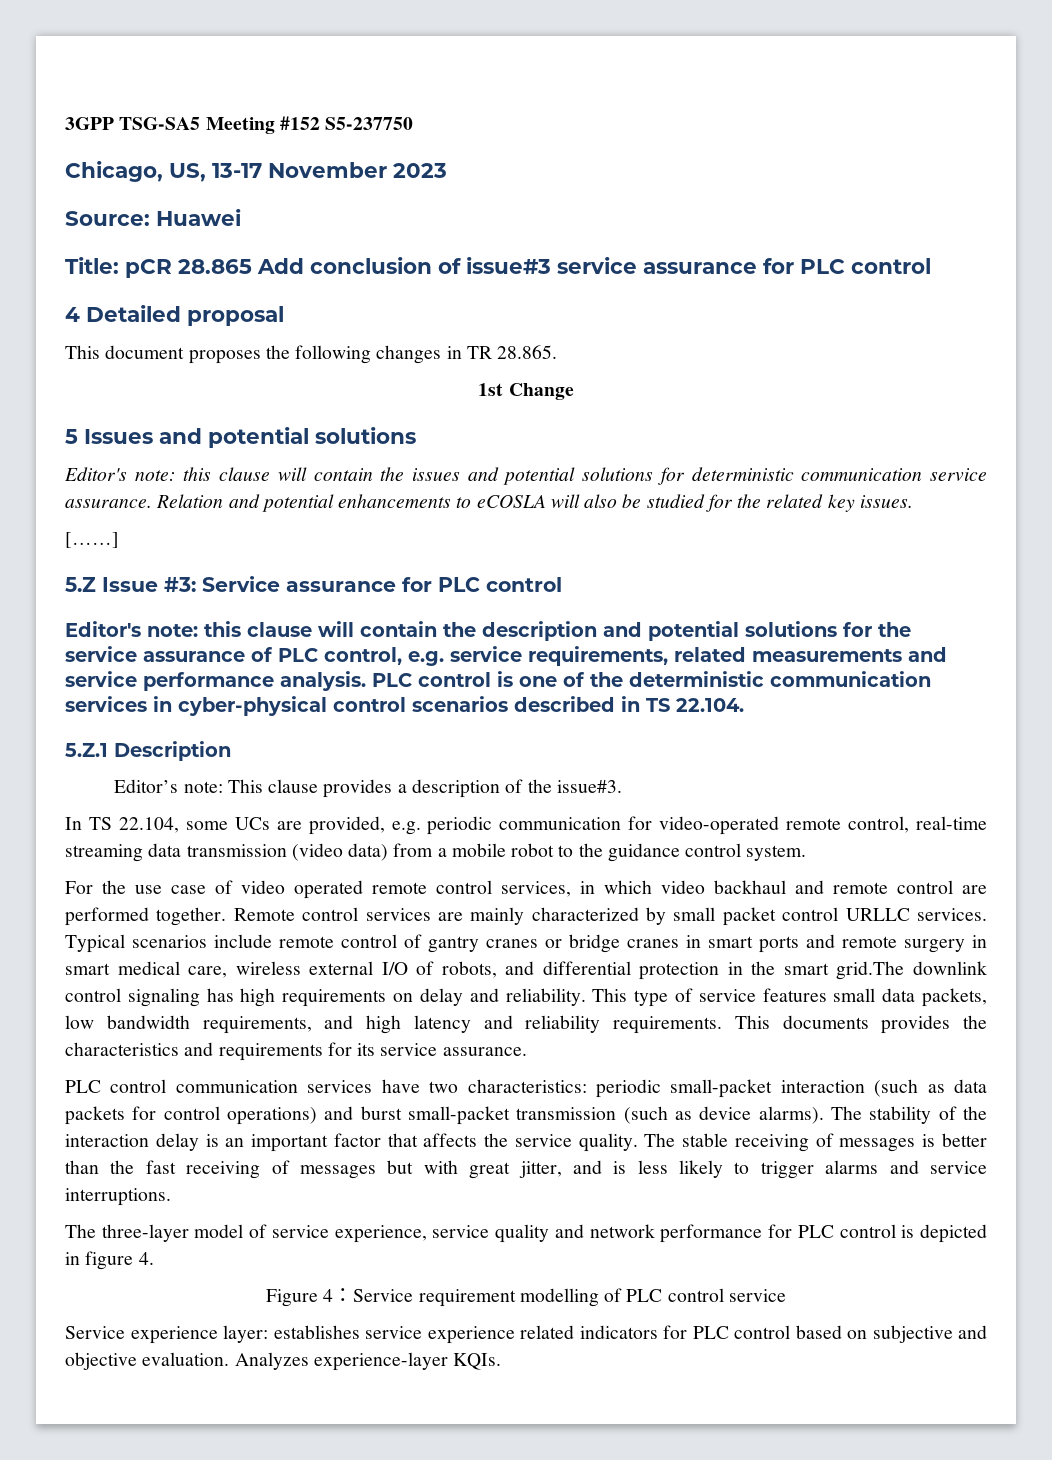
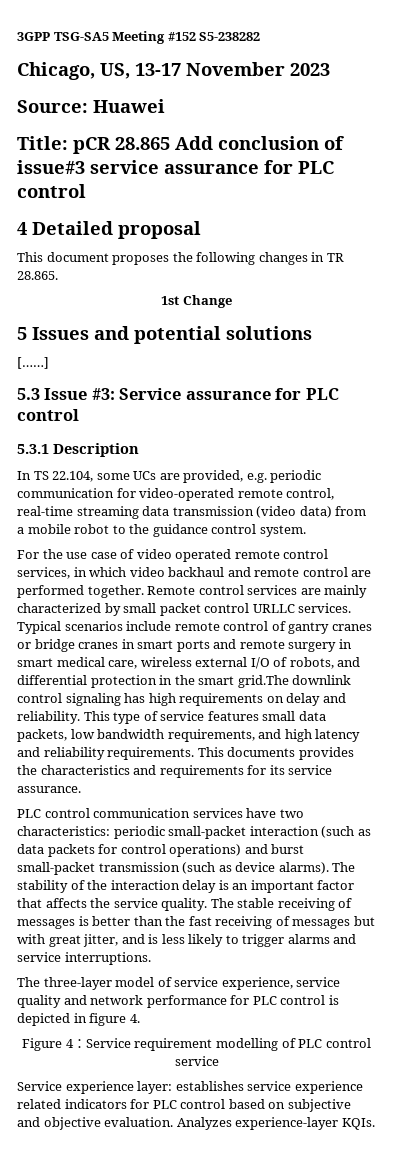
[325,117,414,130] S5-237750 -> [199,32,261,41] S5-238282
[64,467,987,485] [65,494,913,512] // Editor's note: this clause will contain the issues and potential solutions for deterministic communication service assurance. Relation and potential enhancements to eCOSLA will also be studied for the related key issues. -> (312, 333) none
[65,577,96,592] 5.Z -> [17,388,40,400] 5.3
[65,621,911,641] [65,646,947,666] [65,671,931,691] [65,696,744,716] [65,741,231,761] [114,779,622,798] Editor's note: this clause will contain the description and potential solutions for the service assurance of PLC control, e.g. service requirements, related measurements and service performance analysis. PLC control is one of the deterministic communication services in cyber-physical control scenarios described in TS 22.104. // 5.Z.1 Description // Editor’s note: This clause provides a description of the issue#3. -> [17,443,139,457] 5.3.1 Description

